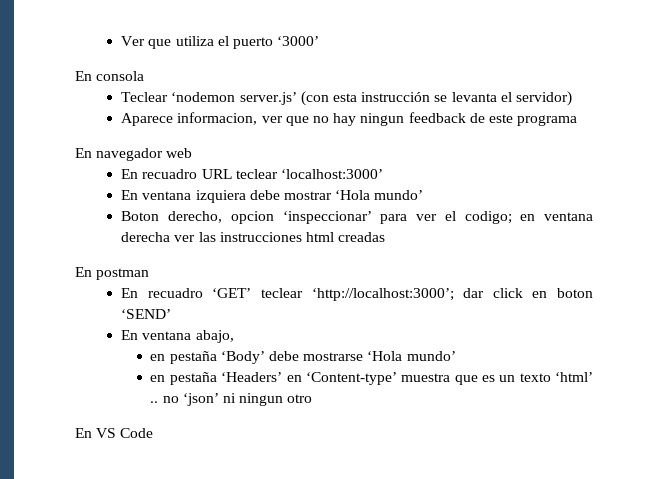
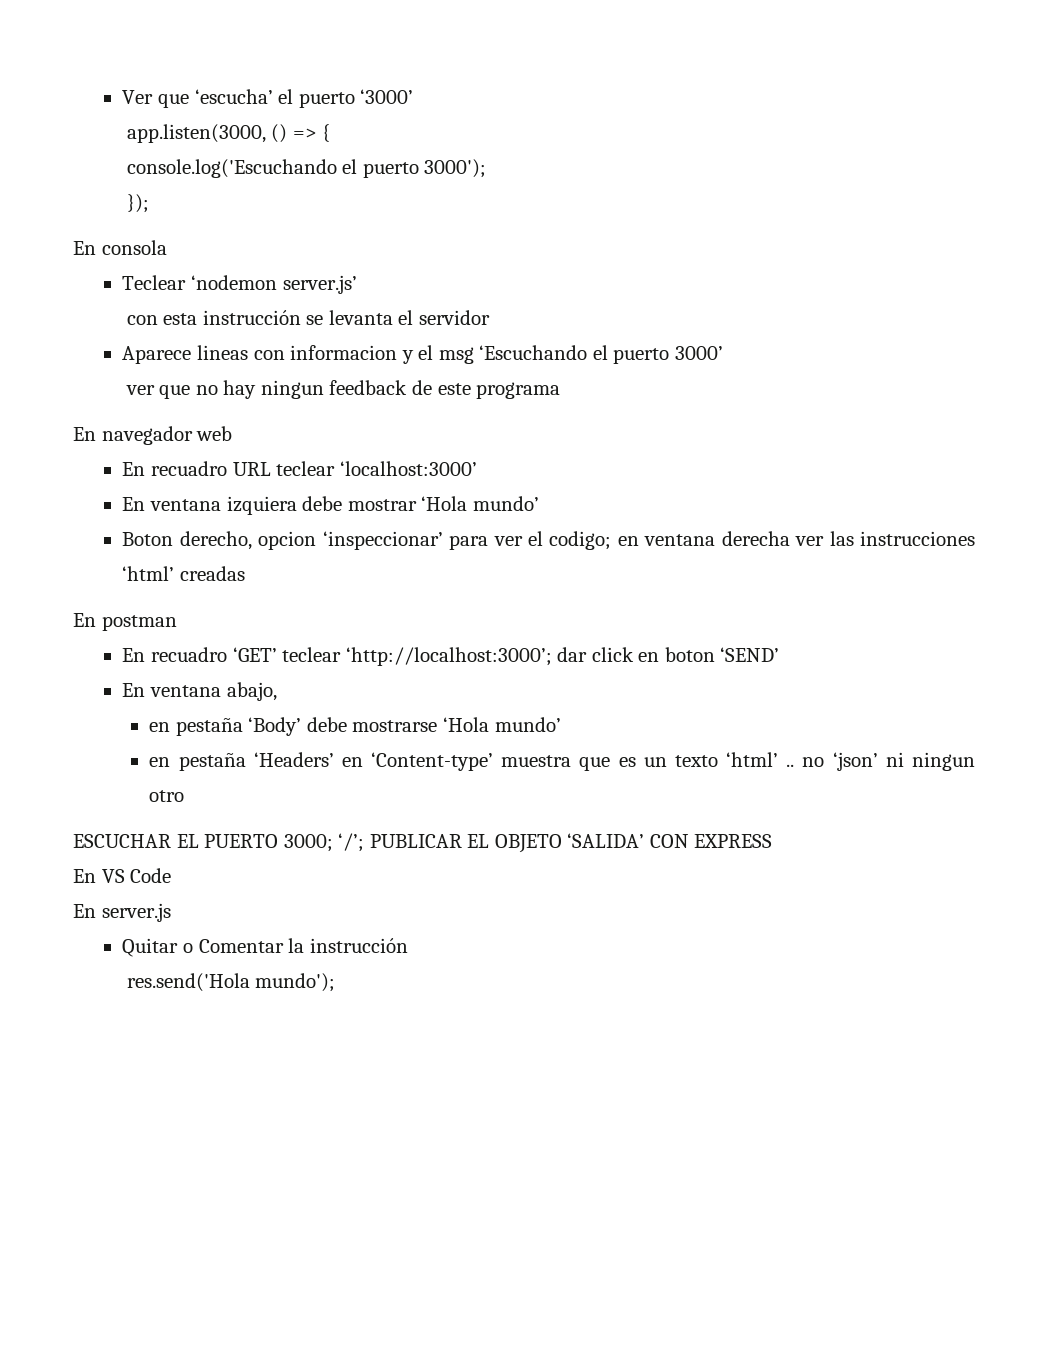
[175,36,214,46] utiliza -> [194,89,273,104] ‘escucha’
(320, 41) none -> [126,124,331,143] [126,159,487,178] [126,194,149,213] // app.listen(3000, () => { // console.log('Escuchando el puerto 3000'); // });
[300,91,329,106] (con -> [126,315,158,325] // con
[515,91,572,106] servidor) -> [418,310,490,325] servidor
[177,112,258,125] informacion, -> [196,345,723,364] lineas con informacion y el msg ‘Escuchando el puerto 3000’ //
[306,232,335,242] html -> [122,566,175,581] ‘html’
[75,428,154,438] En VS Code -> [73,833,773,853] [73,868,172,883] [73,903,171,922] [122,938,408,957] [126,973,336,992] ESCUCHAR EL PUERTO 3000; ‘/’; PUBLICAR EL OBJETO ‘SALIDA’ CON EXPRESS // En VS Code // En server.js // Quitar o Comentar la instrucción // res.send('Hola mundo');

